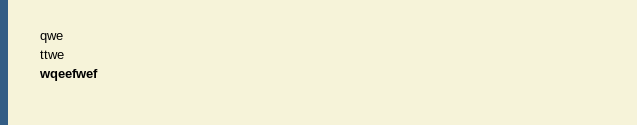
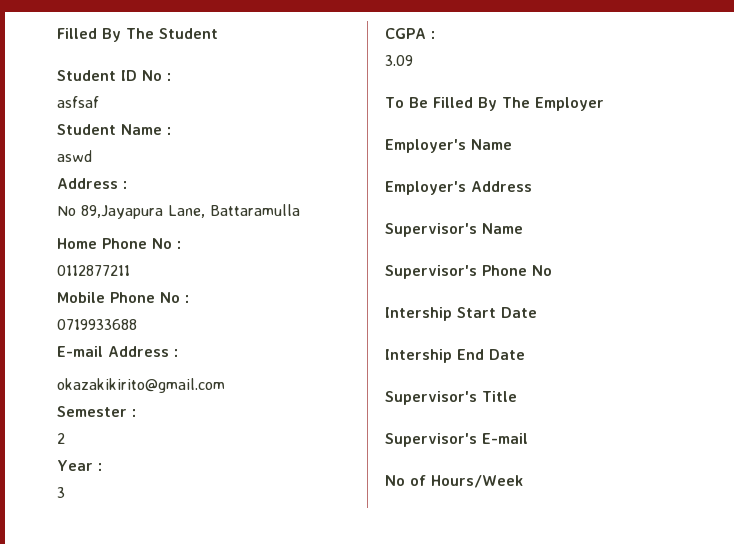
[40,33,63,43] [40,50,64,59] [39,69,98,81] qwe // ttwe // wqeefwef -> [57,28,218,42] [57,70,171,81] [57,96,99,108] [57,124,171,135] [57,150,92,162] [57,178,127,189] [57,204,300,219] [57,238,181,249] [57,265,130,276] [57,292,189,303] [57,319,137,330] [57,346,178,357] [57,378,225,393] [57,406,136,417] [57,433,65,444] [57,460,102,471] [57,487,65,498] [385,28,435,39] [385,55,413,66] [385,97,604,111] [385,139,512,153] [385,181,532,195] [385,223,523,237] [385,265,552,279] [385,307,537,321] [385,349,525,363] [385,391,517,405] [385,433,528,447] [385,475,523,488] Filled By The Student // Student ID No : // asfsaf // Student Name : // aswd // Address : // No 89,Jayapura Lane, Battaramulla // Home Phone No : // 0112877211 // Mobile Phone No : // 0719933688 // E-mail Address : // okazakikirito@gmail.com // Semester : // 2 // Year : // 3 // CGPA : // 3.09 // To Be Filled By The Employer // Employer's Name // Employer's Address // Supervisor's Name // Supervisor's Phone No // Intership Start Date // Intership End Date // Supervisor's Title // Supervisor's E-mail // No of Hours/Week

